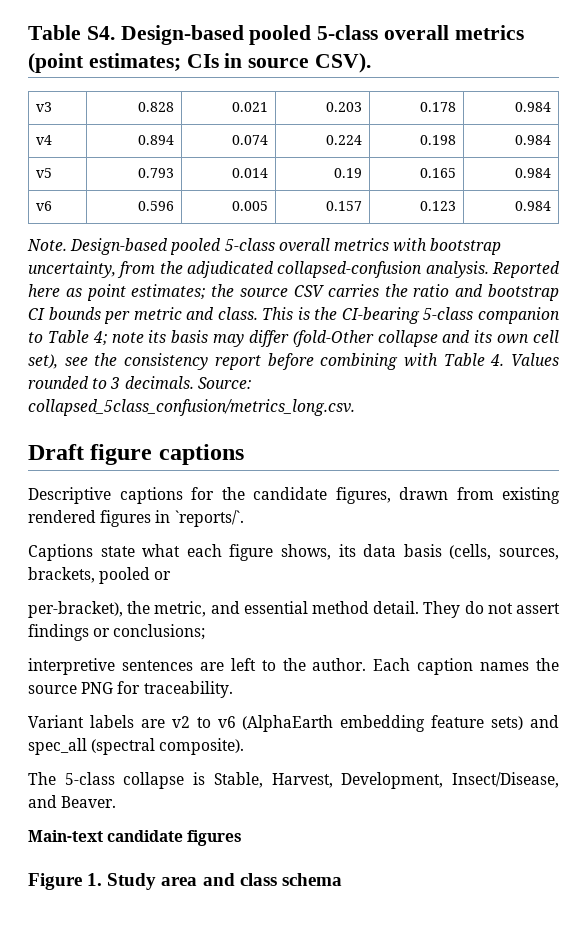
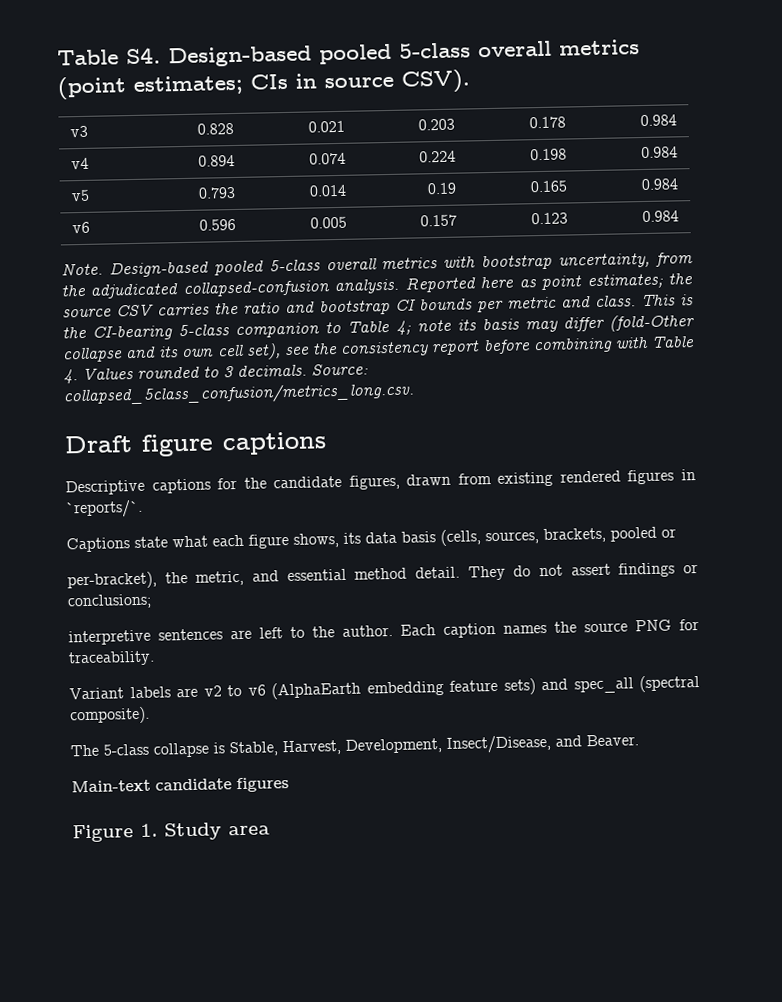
[202,873,342,886] and class schema -> (270, 830) none

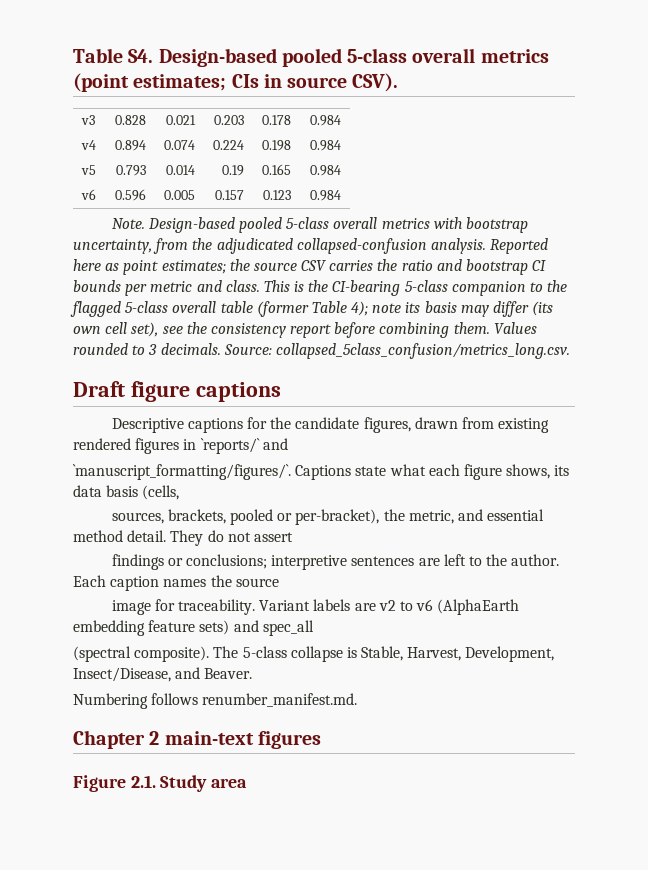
[347,320,412,336] Table 4; -> [547,280,568,292] [70,301,369,317] the flagged 5-class overall table (former Table 4);
[608,314,695,332] [62,346,180,363] (fold-Other collapse and its -> [532,301,554,316] (its
[614,336,695,349] [63,369,78,385] with Table 4. -> [453,322,490,334] them.
[65,499,143,519] `reports/`. // -> [200,438,288,454] [73,464,291,480] `reports/` and // `manuscript_formatting/figures/`.
(481, 538) none -> (180, 492) //
(676, 533) // -> (293, 517) none
(611, 569) none -> (293, 537) //
(152, 601) // -> (268, 561) none
[635,619,672,632] PNG -> [111,600,151,615] // image
(155, 658) // -> (256, 607) none
(634, 685) none -> (314, 628) //
(150, 715) // -> (210, 654) none
[71,778,232,793] Main-text candidate -> [73,693,358,709] [73,730,254,749] Numbering follows renumber_manifest.md. // Chapter 2 main-text
[140,823,158,837] 1. -> [130,775,156,788] 2.1.

